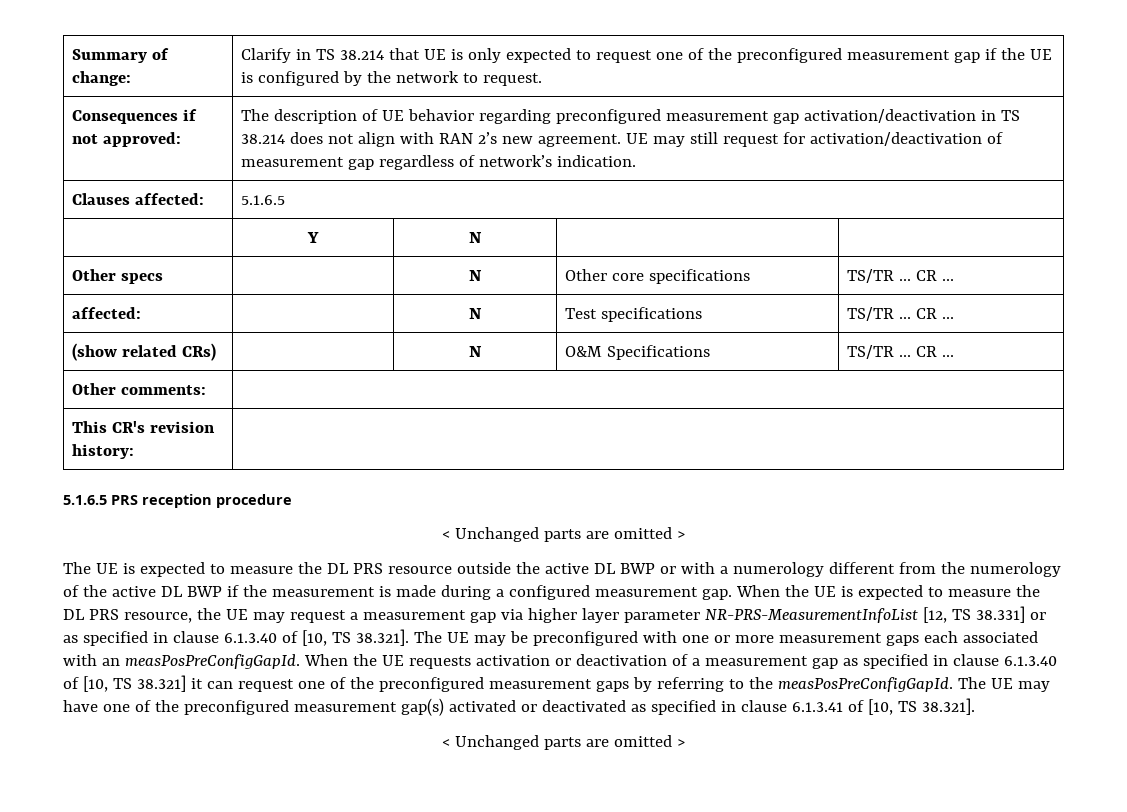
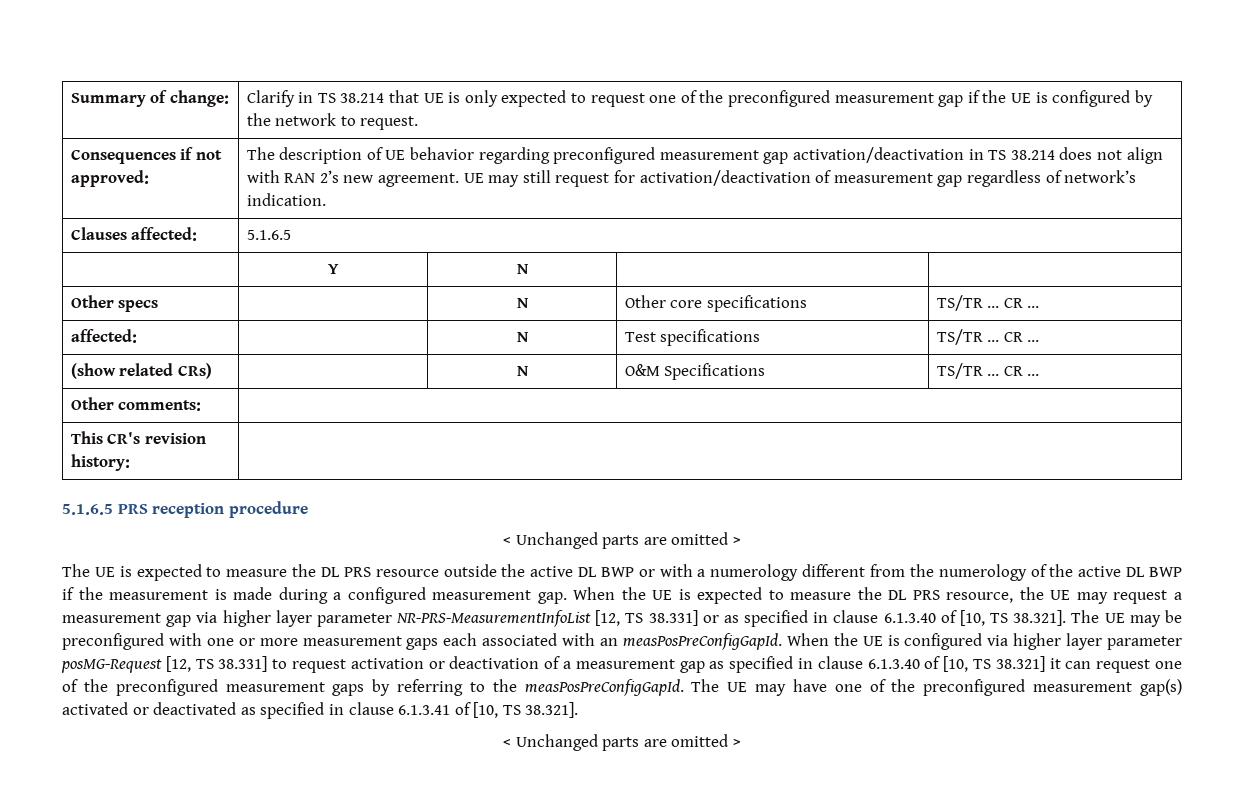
[408,656,471,669] requests -> [887,633,1182,650] [61,656,347,673] is configured via higher layer parameter posMG-Request [12, TS 38.331] to request

